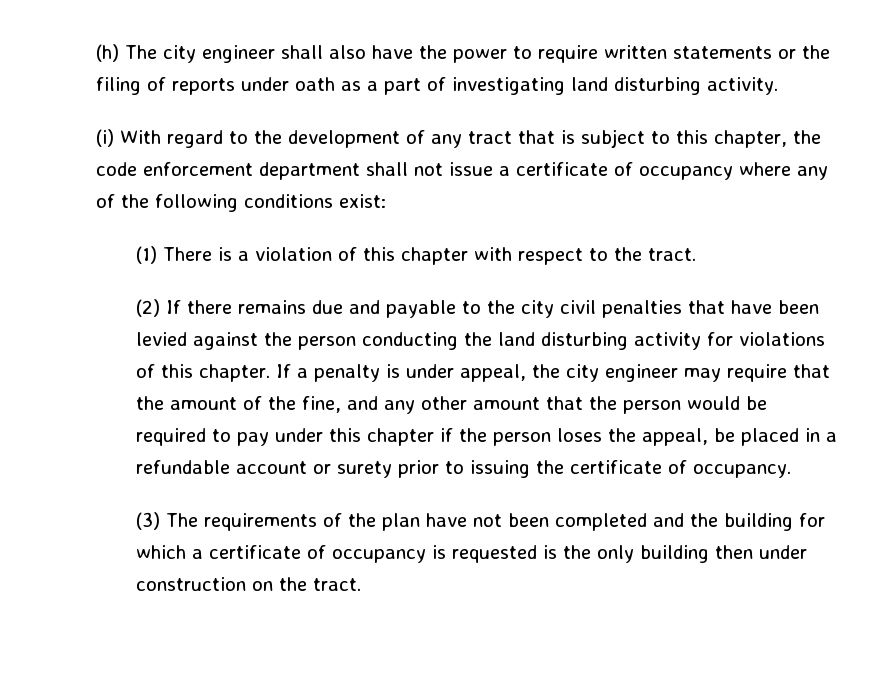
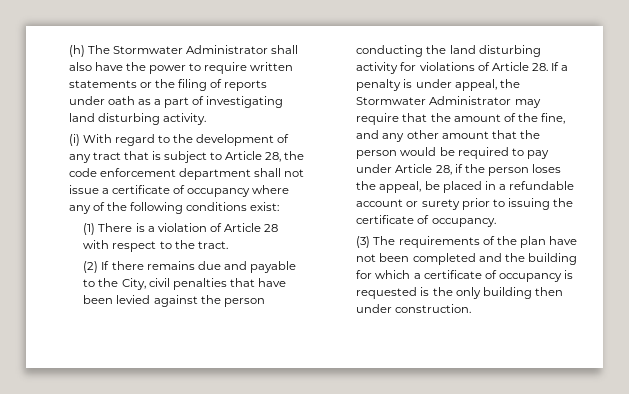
[163,45,276,63] city engineer -> [112,45,268,54] Stormwater Administrator
[676,130,788,148] this chapter, -> [225,151,282,162] Article 28,
[363,247,469,265] this chapter -> [223,223,279,232] Article 28
[521,300,555,318] city -> [121,278,146,290] City,
[161,364,271,382] this chapter. -> [491,62,548,71] Article 28.
[566,364,679,382] city engineer -> [356,96,512,105] Stormwater Administrator
[329,428,435,446] this chapter -> [395,164,452,175] Article 28,
[136,577,362,591] construction on the tract. -> [395,304,472,313] construction.

